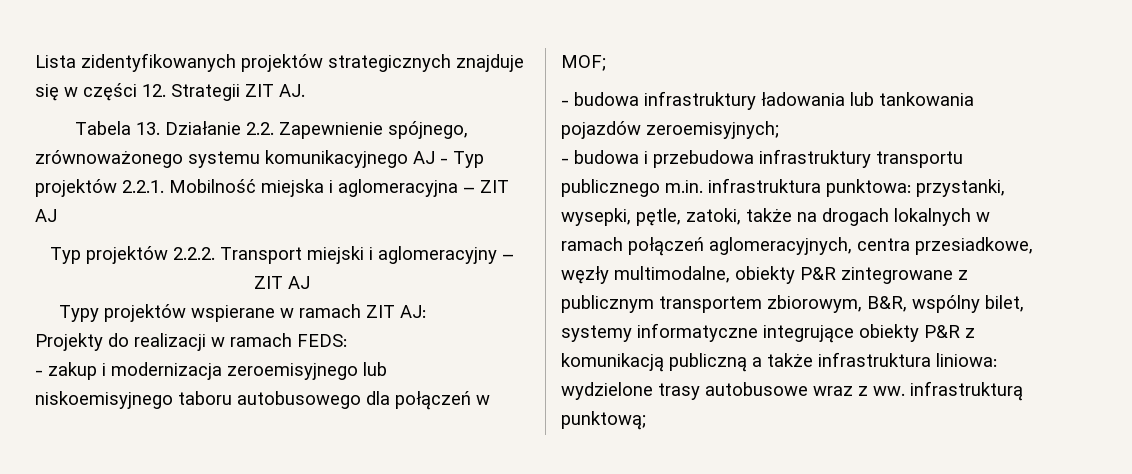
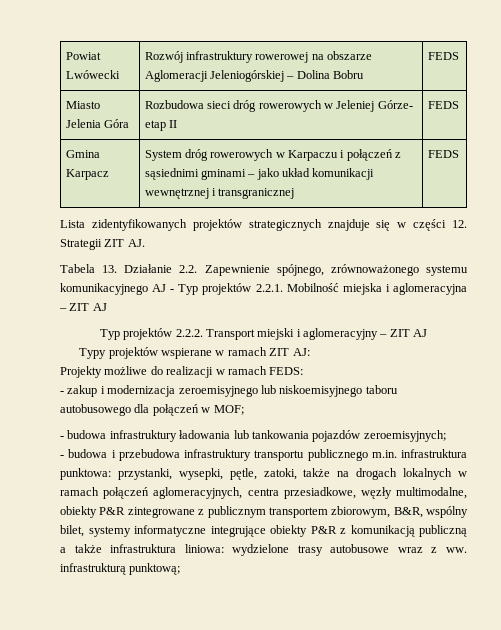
(35, 61) none -> [65,52,101,60] [65,70,120,79] [144,51,373,63] [144,70,365,82] [427,52,459,60] [65,101,100,109] [65,119,129,128] [144,100,413,112] [144,120,177,131] [427,101,459,109] [65,150,100,158] [65,169,109,180] [144,149,402,161] [144,168,375,180] [144,188,295,199] [427,150,459,158] Powiat Lwówecki | Rozwój infrastruktury rowerowej na obszarze Aglomeracji Jeleniogórskiej – Dolina Bobru | FEDS // Miasto Jelenia Góra | Rozbudowa sieci dróg rowerowych w Jeleniej Górze- etap II | FEDS // Gmina Karpacz | System dróg rowerowych w Karpaczu i połączeń z sąsiednimi gminami – jako układ komunikacji wewnętrznej i transgranicznej | FEDS //
(103, 342) none -> [104,366,148,375] możliwe

